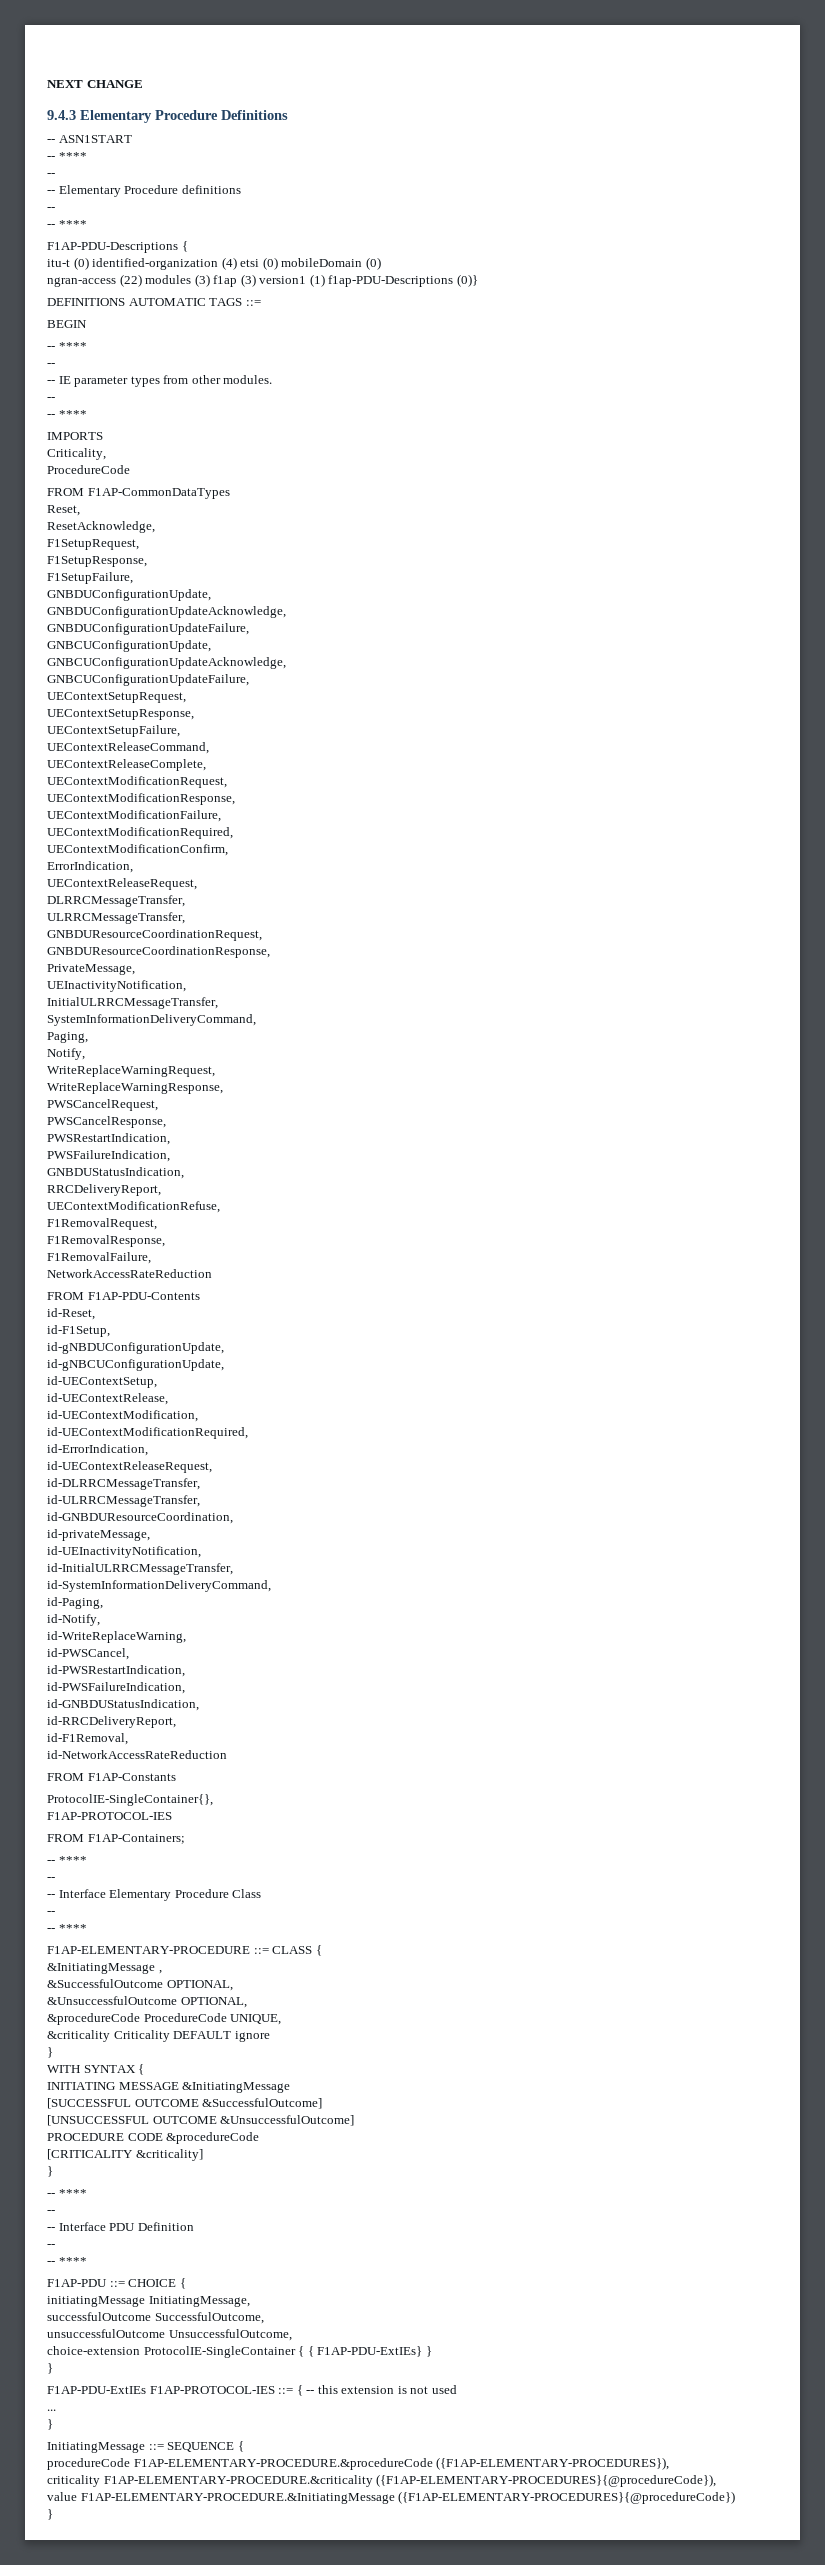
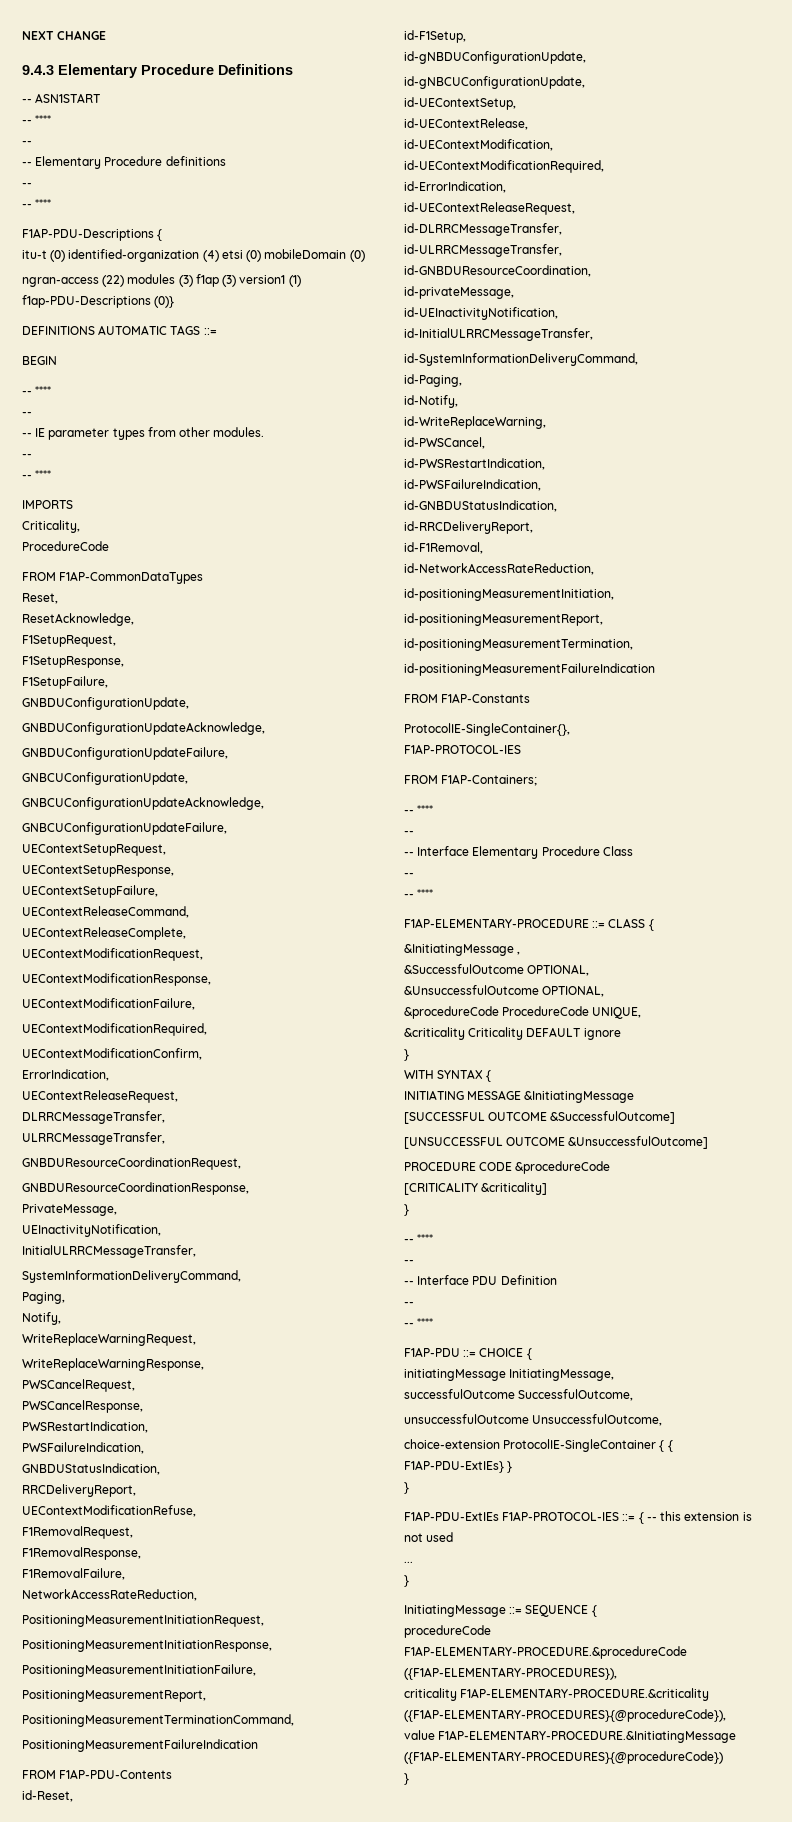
[47,1269,212,1278] NetworkAccessRateReduction -> [22,1589,197,1601] [22,1615,264,1627] [22,1640,272,1652] [22,1664,256,1677] [22,1690,206,1702] [22,1714,294,1727] [22,1739,258,1752] NetworkAccessRateReduction, // PositioningMeasurementInitiationRequest, // PositioningMeasurementInitiationResponse, // PositioningMeasurementInitiationFailure, // PositioningMeasurementReport, // PositioningMeasurementTerminationCommand, // PositioningMeasurementFailureIndication
[47,1750,227,1759] id-NetworkAccessRateReduction -> [404,563,594,575] [404,588,614,601] [404,613,603,626] [404,638,633,651] [404,663,655,676] id-NetworkAccessRateReduction, // id-positioningMeasurementInitiation, // id-positioningMeasurementReport, // id-positioningMeasurementTermination, // id-positioningMeasurementFailureIndication

